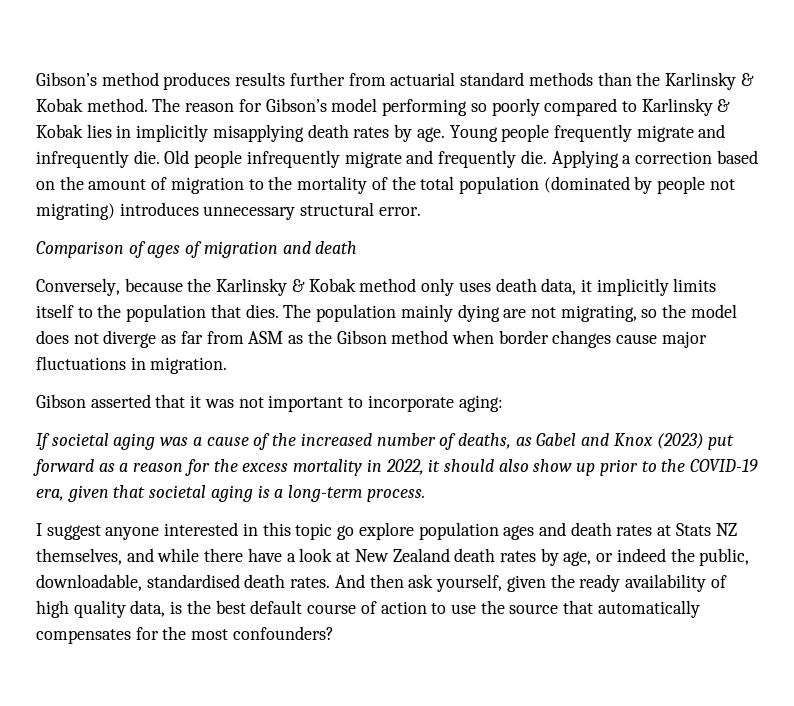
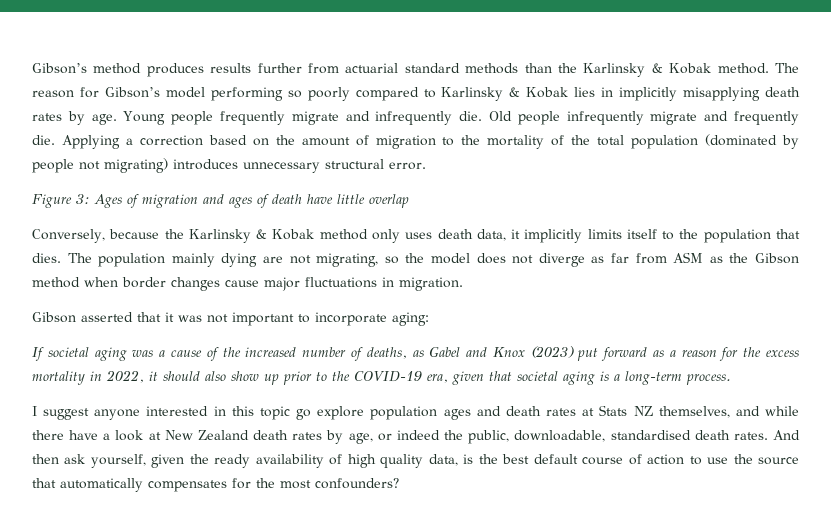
[36,241,181,258] Comparison of ages -> [32,194,122,208] Figure 3: Ages
[315,241,358,254] death -> [229,194,409,208] ages of death have little overlap

